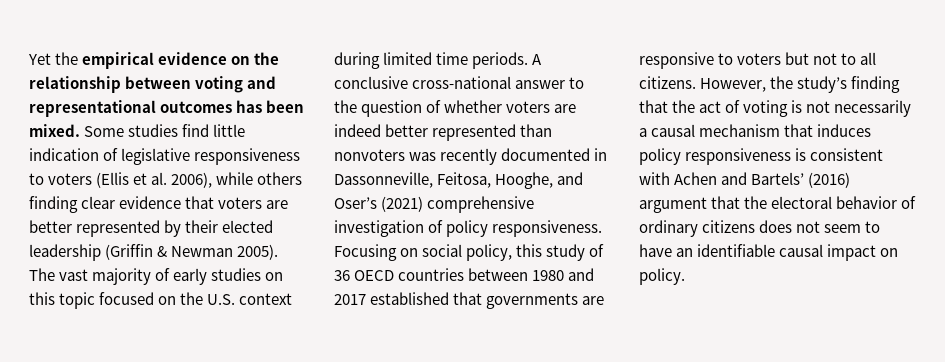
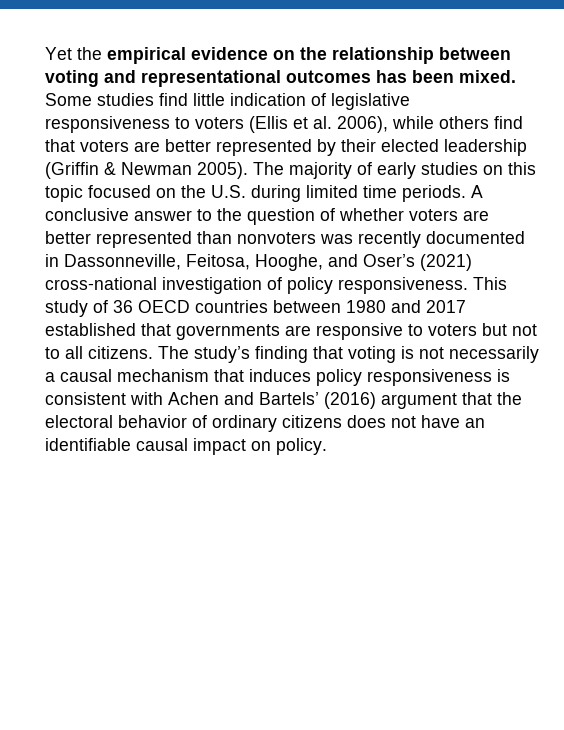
[29,196,182,213] finding clear evidence -> [494,116,523,129] find
[59,269,89,281] vast -> (284, 168) none
[239,293,293,305] context -> (246, 191) none
[412,76,512,89] cross-national -> (129, 214) none
[334,124,381,137] indeed -> (489, 215) none
[427,196,535,213] comprehensive -> [45,277,157,290] cross-national
[334,244,543,261] Focusing on social policy, this -> [473,277,507,290] This
[700,76,794,92] However, the -> [158,346,189,359] The
[672,100,741,113] the act of -> (343, 352) none
[824,221,881,233] seem to -> (416, 422) none

